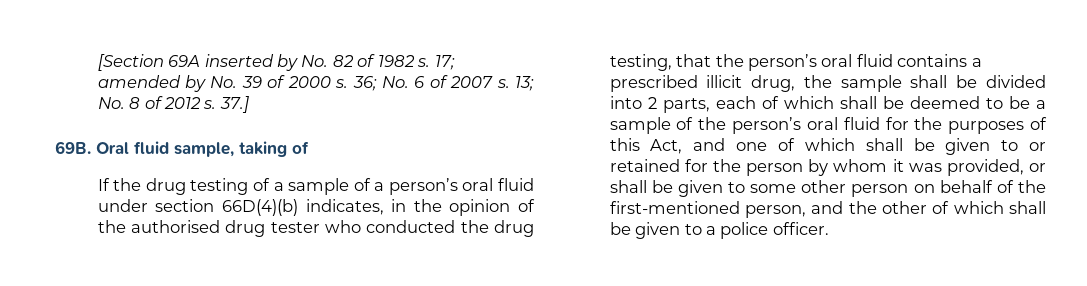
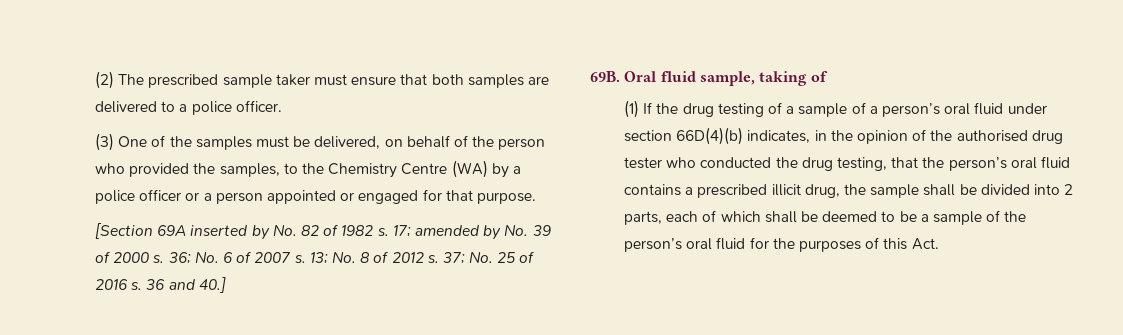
(97, 62) none -> [95,71,549,89] [95,100,282,115] [95,133,546,151] [95,160,521,178] [95,189,536,204] (2) The prescribed sample taker must ensure that both samples are delivered to a police officer. // (3) One of the samples must be delivered, on behalf of the person who provided the samples, to the Chemistry Centre (WA) by a police officer or a person appointed or engaged for that purpose. //
[219,96,249,113] 37.] -> [442,251,536,264] [95,277,226,293] 37; No. 25 of 2016 s. 36 and 40.]
(309, 147) none -> [624,100,640,118] (1)
[650,138,1047,155] [609,159,1046,176] [609,180,1046,197] [609,201,1046,218] [609,222,829,239] Act, and one of which shall be given to or retained for the person by whom it was provided, or shall be given to some other person on behalf of the first-mentioned person, and the other of which shall be given to a police officer. -> [911,238,939,250] Act.

